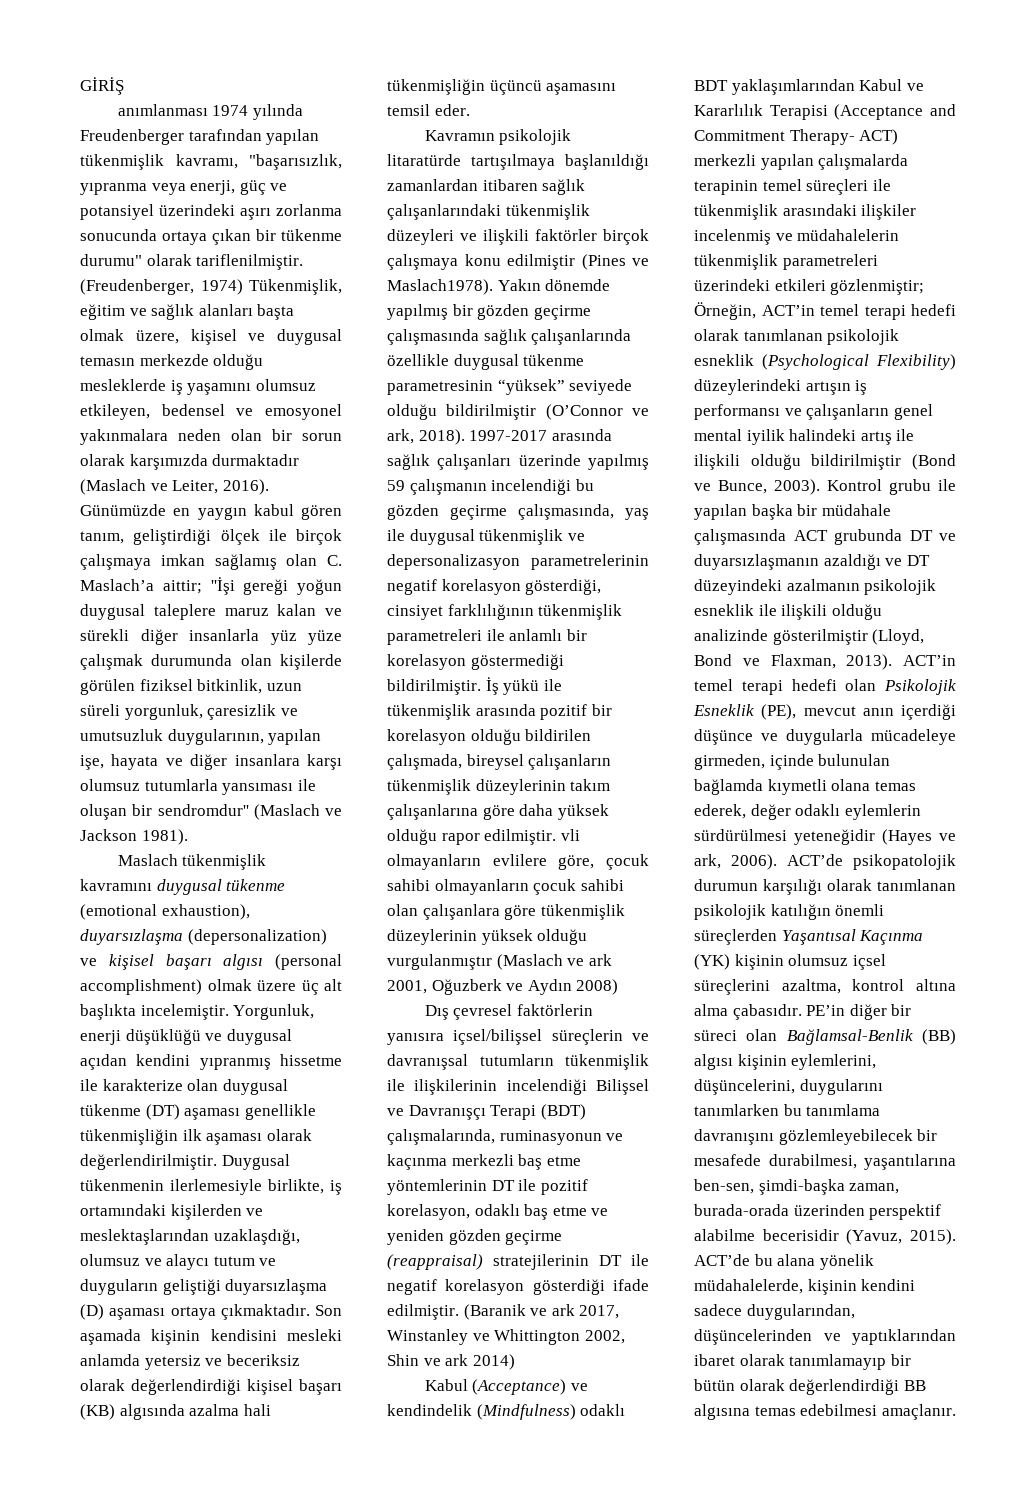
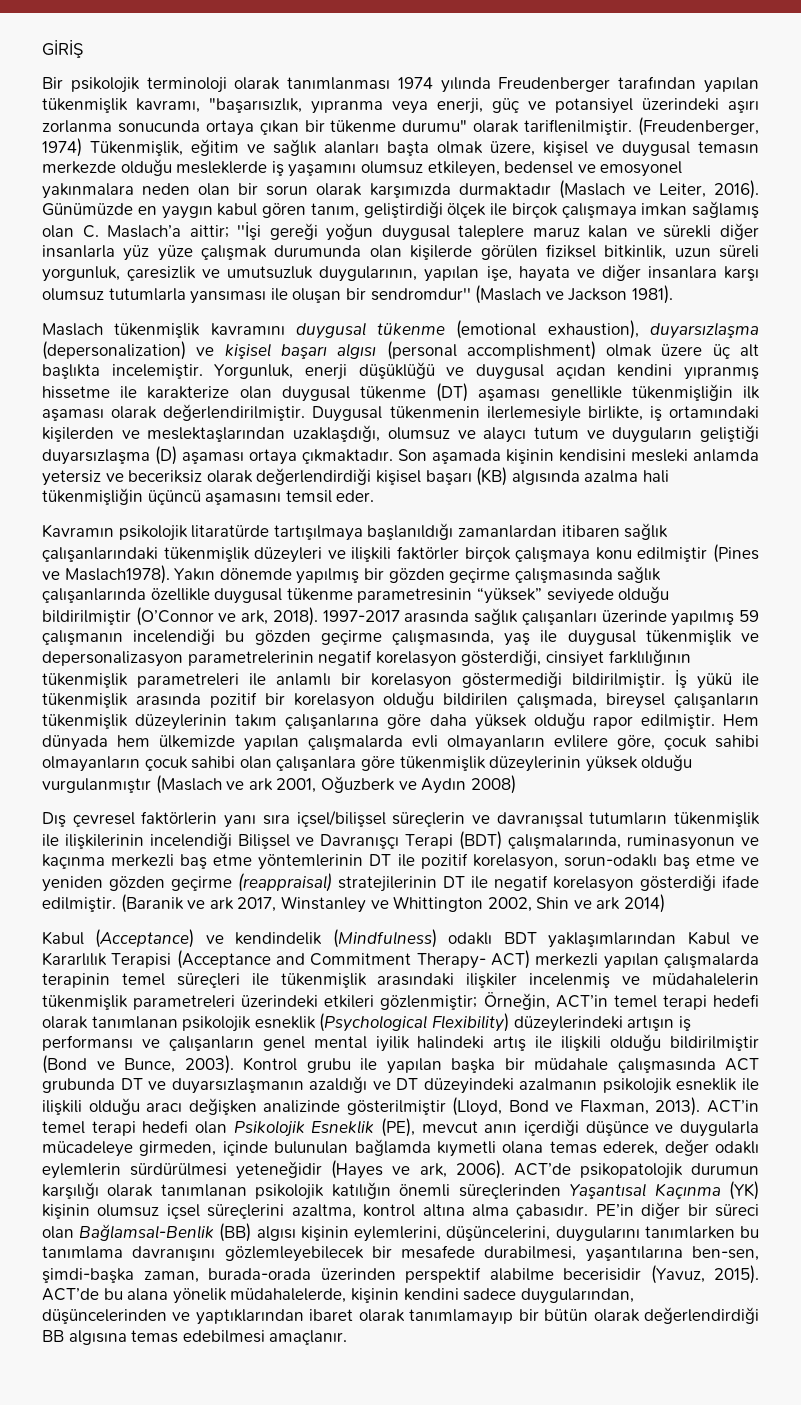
[117,104,208,116] anımlanması -> [42,77,391,93] Bir psikolojik terminoloji olarak tanımlanması
[560,829,580,841] vli -> [722,714,759,726] [42,735,438,751] Hem dünyada hem ülkemizde yapılan çalışmalarda evli
[387,1033,444,1045] yanısıra -> [224,814,290,828] yanı sıra
[474,1204,520,1216] odaklı -> [563,854,657,867] sorun-odaklı
(882, 612) none -> [146,1098,257,1115] aracı değişken
[694,929,777,945] süreçlerden -> [458,1184,561,1199] süreçlerinden

